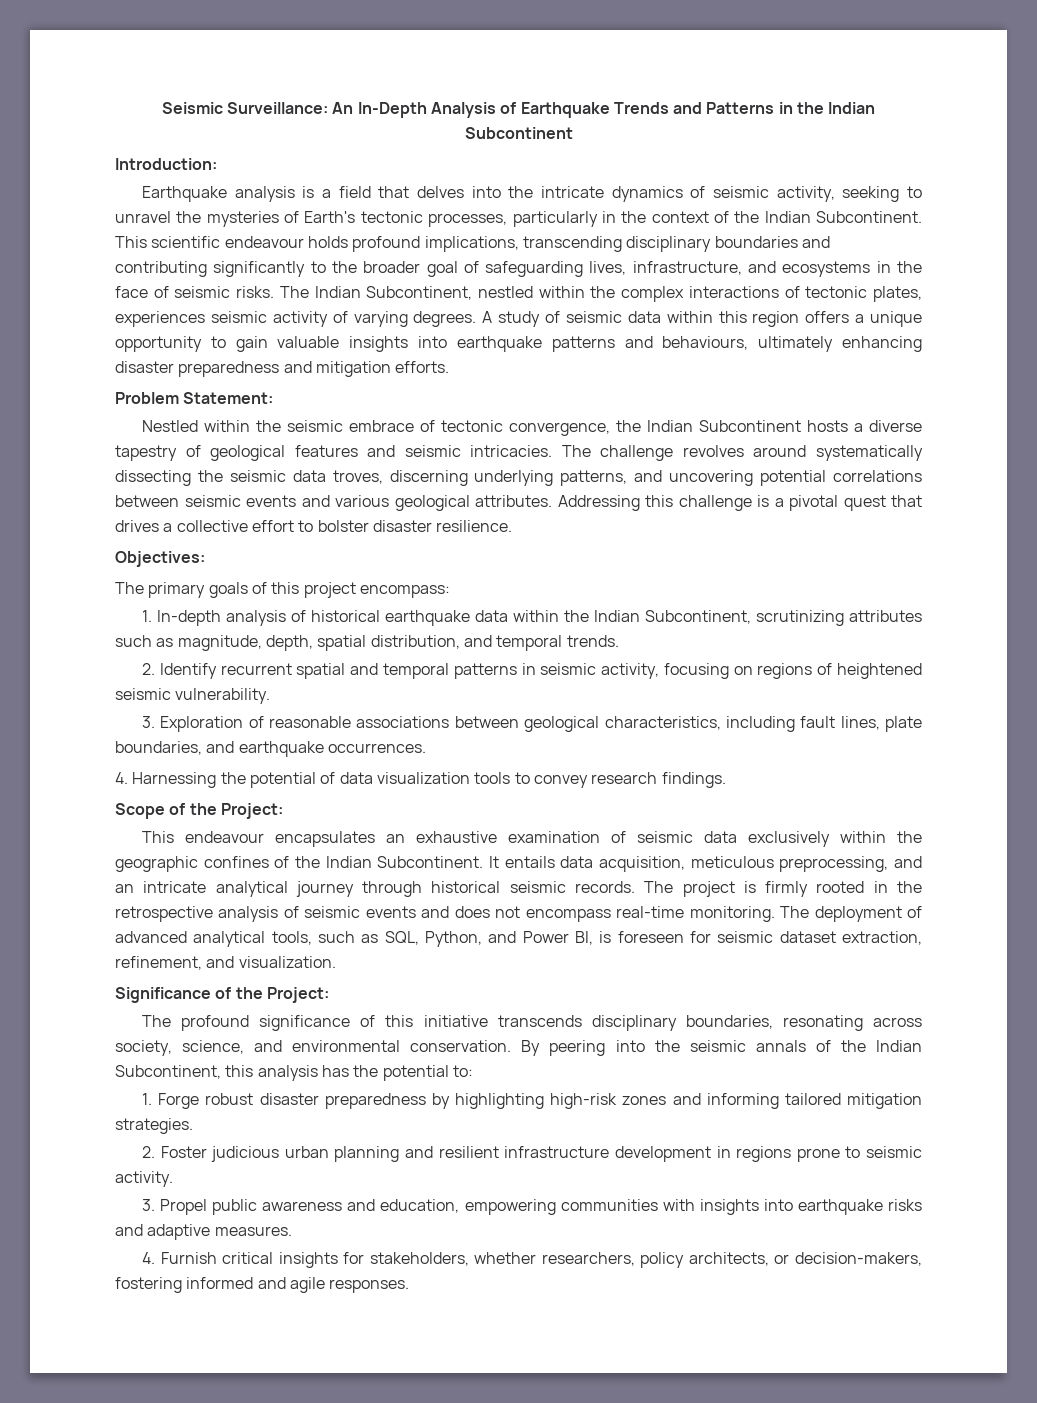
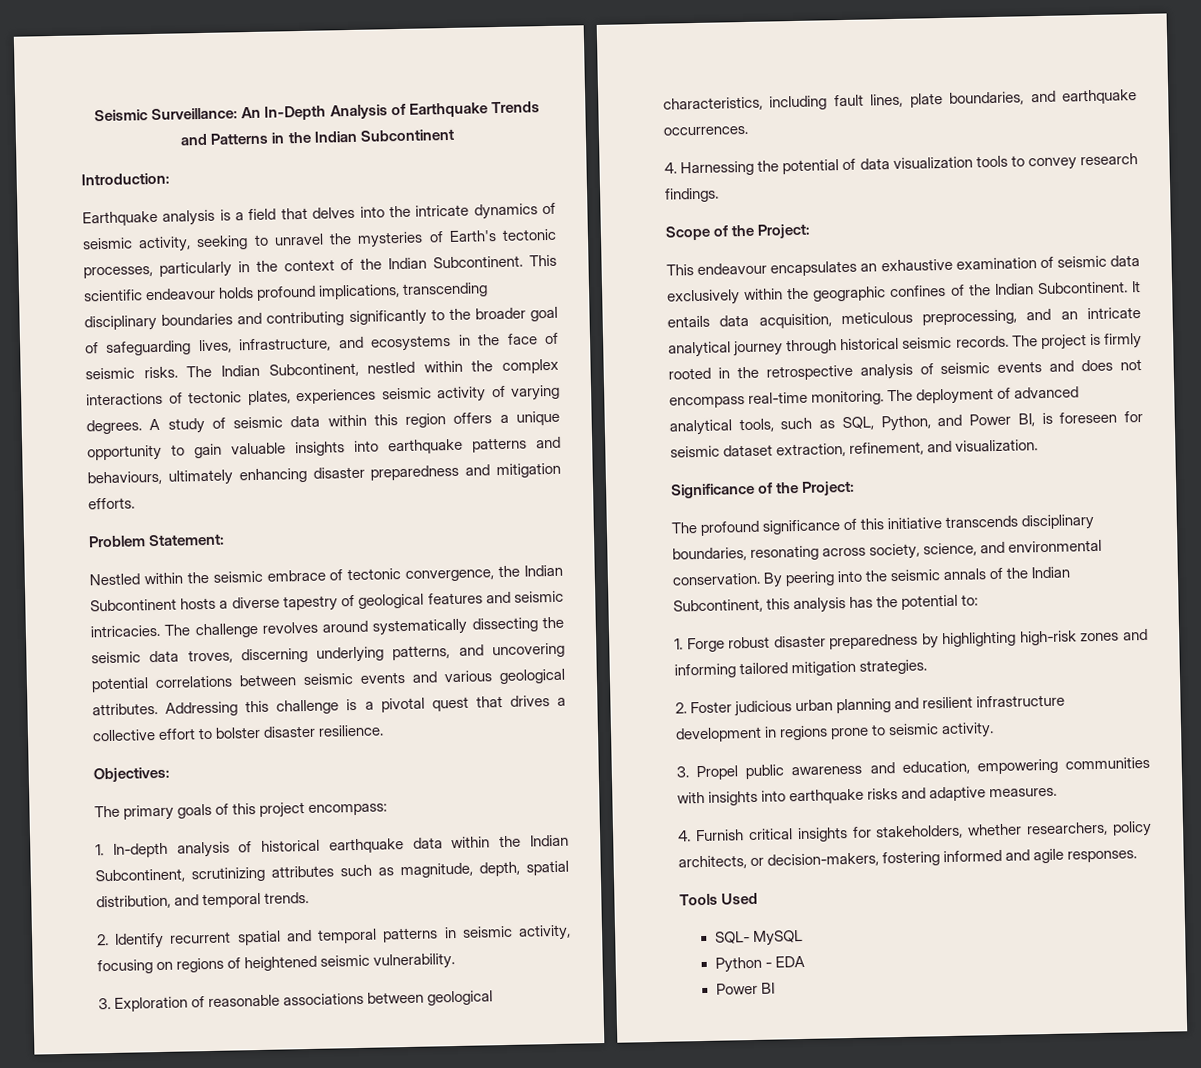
(410, 1286) none -> [679,892,759,906] [714,930,803,947] [714,955,805,973] [715,982,775,995] // Tools Used // SQL- MySQL // Python - EDA // Power BI

